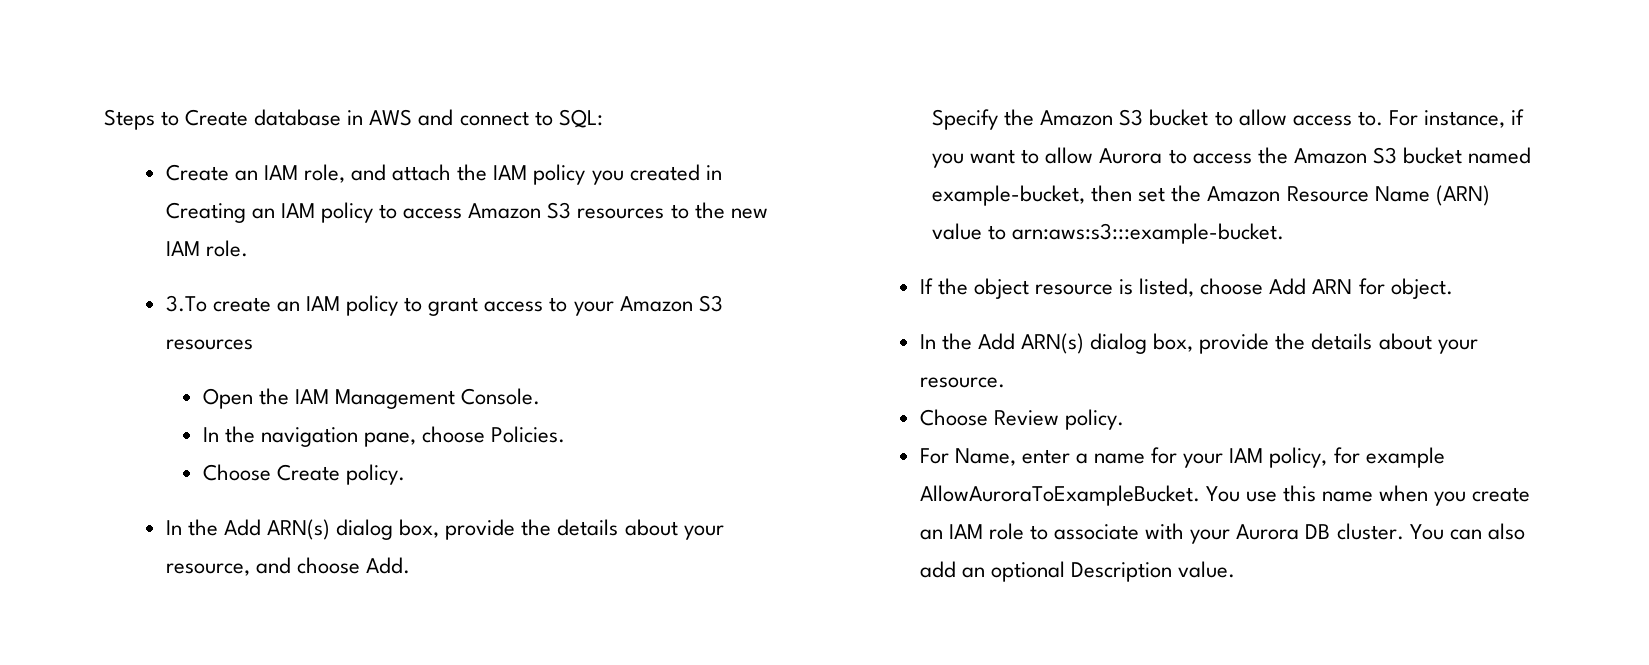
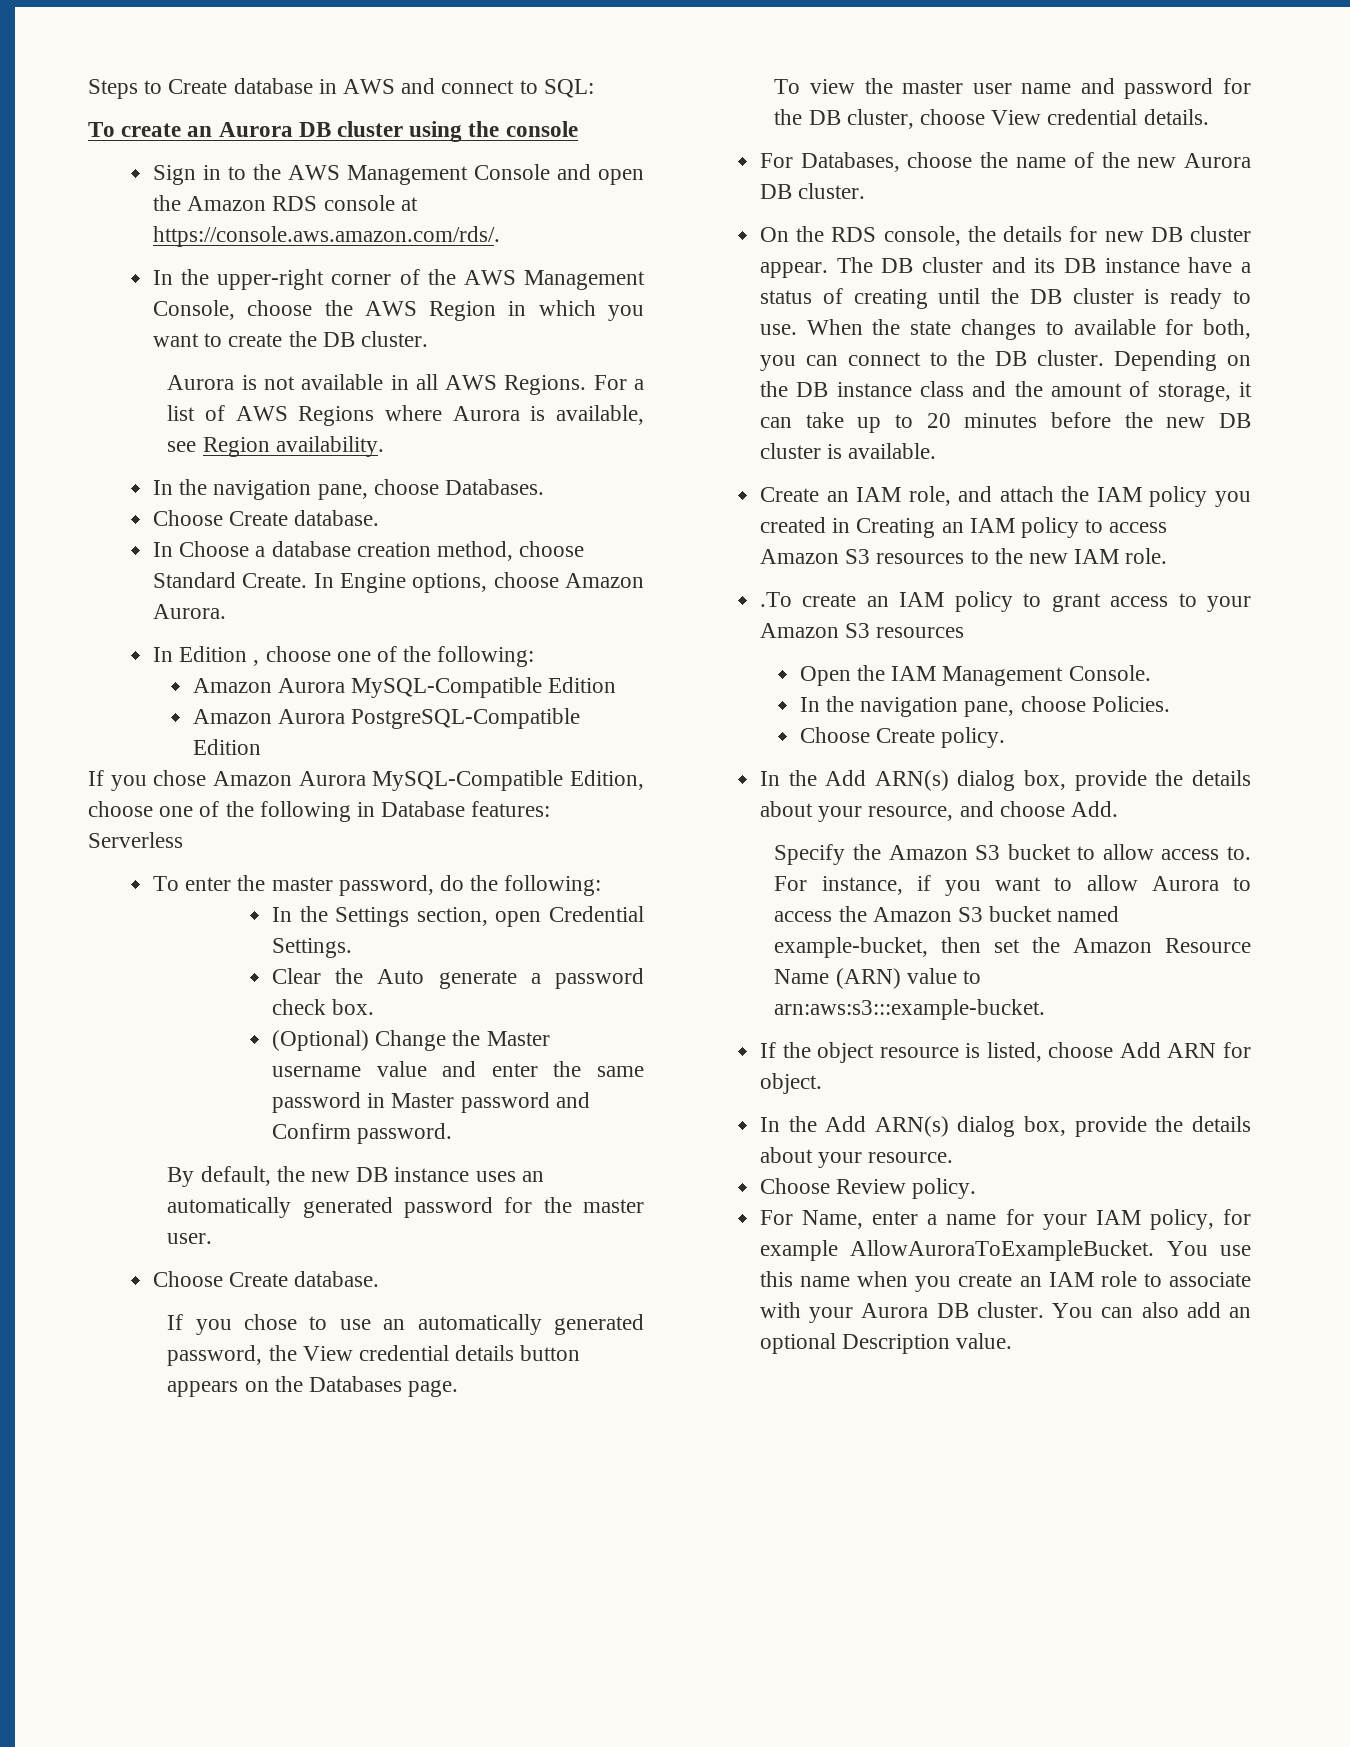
(603, 118) none -> [88,121,578,142] [152,164,644,185] [152,195,418,211] [152,226,500,247] [152,269,645,290] [152,300,644,321] [152,331,429,347] [167,374,644,395] [167,405,644,426] [167,436,384,457] [152,479,545,500] [152,510,380,526] [152,541,585,561] [152,572,644,593] [152,604,226,619] [152,646,535,667] [192,677,617,698] [192,708,581,729] [192,739,261,755] [88,770,644,791] [88,801,551,822] [88,832,183,848] [152,875,602,896] [272,906,644,927] [272,938,353,958] [272,968,644,989] [272,999,375,1015] [272,1030,550,1051] [272,1061,644,1077] [272,1092,590,1113] [272,1123,453,1144] [167,1166,544,1187] [167,1197,644,1218] [167,1233,213,1244] [152,1271,380,1287] [167,1314,644,1335] [167,1345,581,1366] [167,1376,459,1397] [774,78,1251,99] [774,109,1209,129] [759,152,1251,172] [759,183,866,199] [759,226,1251,246] [759,257,1251,278] [759,288,1251,309] [759,319,1251,340] [759,350,1251,371] [759,381,1252,402] [759,412,1251,433] [759,443,937,459] // To create an Aurora DB cluster using the console // Sign in to the AWS Management Console and open the Amazon RDS console at https://console.aws.amazon.com/rds/. // In the upper-right corner of the AWS Management Console, choose the AWS Region in which you want to create the DB cluster. // Aurora is not available in all AWS Regions. For a list of AWS Regions where Aurora is available, see Region availability. // In the navigation pane, choose Databases. // Choose Create database. // In Choose a database creation method, choose Standard Create. In Engine options, choose Amazon Aurora. // In Edition , choose one of the following: // Amazon Aurora MySQL-Compatible Edition // Amazon Aurora PostgreSQL-Compatible Edition // If you chose Amazon Aurora MySQL-Compatible Edition, choose one of the following in Database features: Serverless // To enter the master password, do the following: // In the Settings section, open Credential Settings. // Clear the Auto generate a password check box. // (Optional) Change the Master username value and enter the same password in Master password and Confirm password. // By default, the new DB instance uses an automatically generated password for the master user. // Choose Create database. // If you chose to use an automatically generated password, the View credential details button appears on the Databases page. // To view the master user name and password for the DB cluster, choose View credential details. // For Databases, choose the name of the new Aurora DB cluster. // On the RDS console, the details for new DB cluster appear. The DB cluster and its DB instance have a status of creating until the DB cluster is ready to use. When the state changes to available for both, you can connect to the DB cluster. Depending on the DB instance class and the amount of storage, it can take up to 20 minutes before the new DB cluster is available.
[165,295,207,312] 3.To -> [759,592,792,607] .To

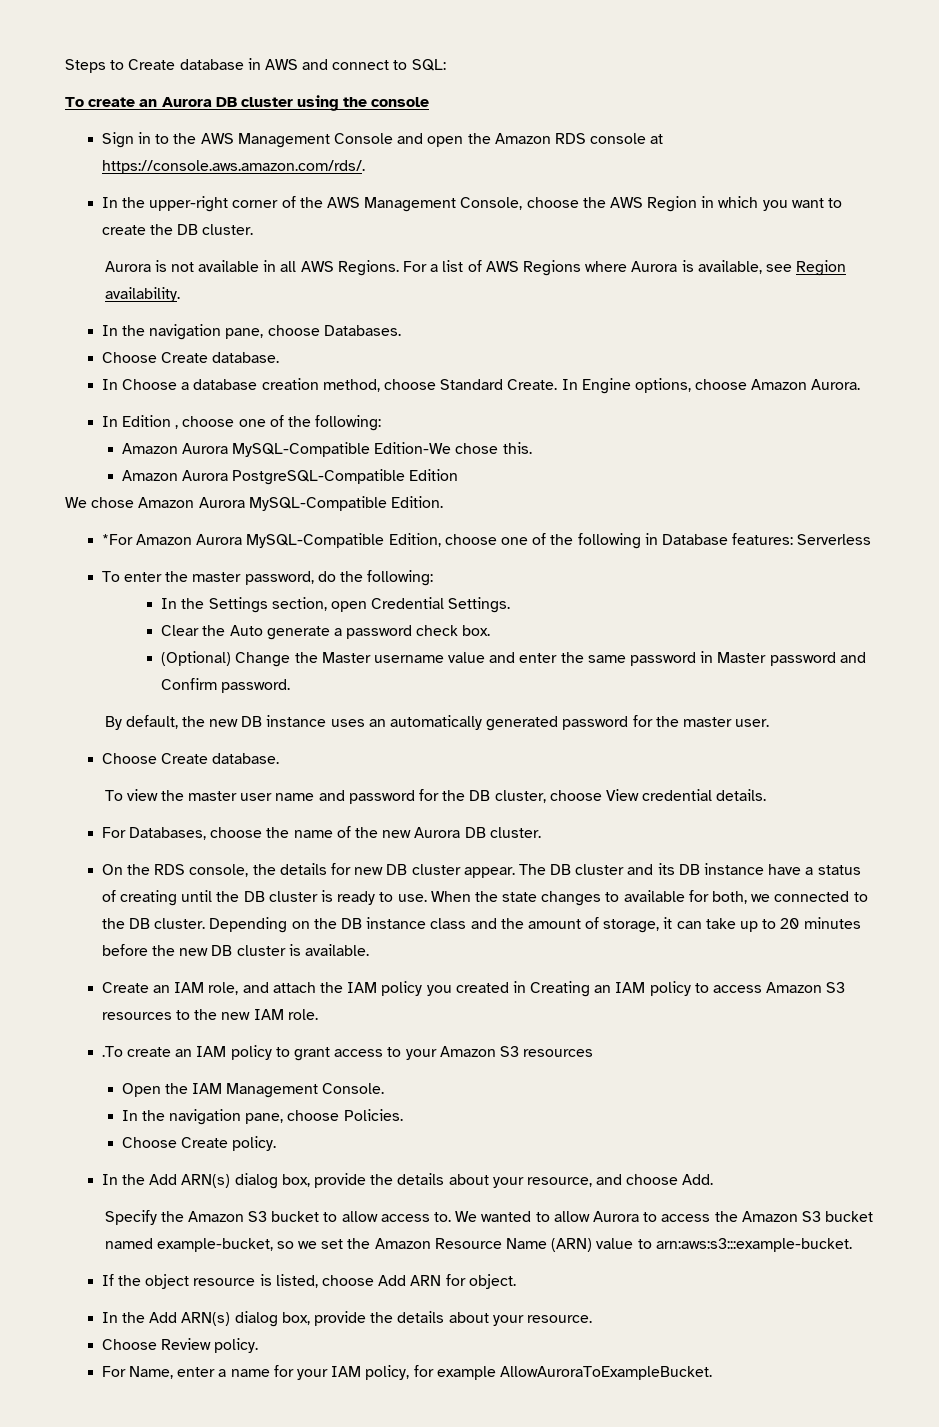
[548,677,617,693] Edition -> [374,442,532,454] Edition-We chose this.
[88,770,147,791] If you -> [65,497,87,508] We
(564, 780) none -> [390,496,443,508] [101,533,385,548] Edition. // *For Amazon Aurora MySQL-Compatible
[167,1314,644,1335] [167,1345,581,1366] [167,1376,459,1397] // If you chose to use an automatically generated password, the View credential details button appears on the Databases page. -> (280, 758) none
[759,352,921,371] you can connect -> [751,891,850,902] we connected
[774,875,1042,896] For instance, if you want -> [455,1211,532,1222] We wanted
[941,937,982,953] then -> [276,1241,318,1249] so we
[1166,1241,1251,1256] [759,1271,1251,1292] [759,1302,1251,1323] [759,1333,1013,1354] You use this name when you create an IAM role to associate with your Aurora DB cluster. You can also add an optional Description value. -> (712, 1373) none

